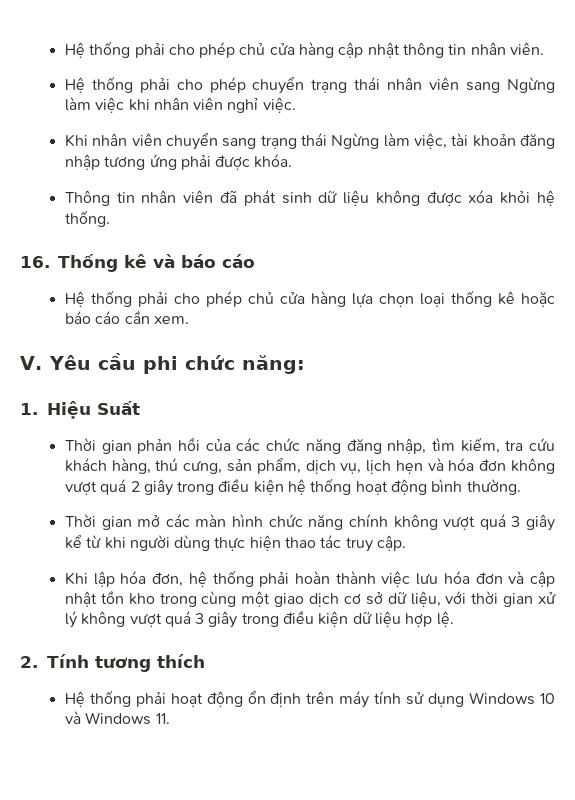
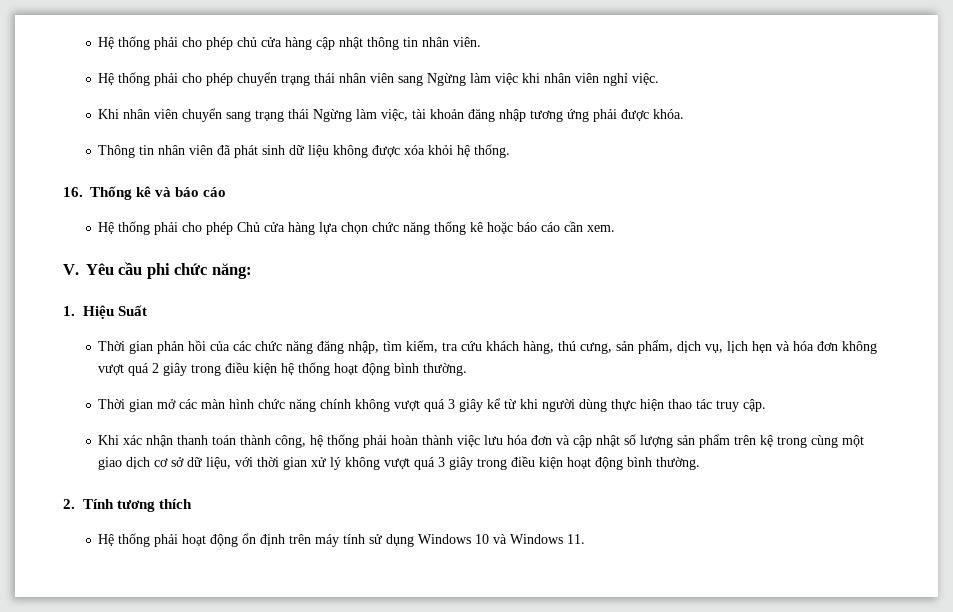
[247,292,274,304] chủ -> [237,222,261,232] Chủ
[419,293,445,307] loại -> [372,221,431,235] chức năng
[93,571,184,587] lập hóa đơn, -> [123,435,307,448] xác nhận thanh toán thành công,
[100,590,155,605] tồn kho -> [624,434,774,448] số lượng sản phẩm trên kệ
[352,611,454,627] dữ liệu hợp lệ. -> [567,457,701,470] hoạt động bình thường.

